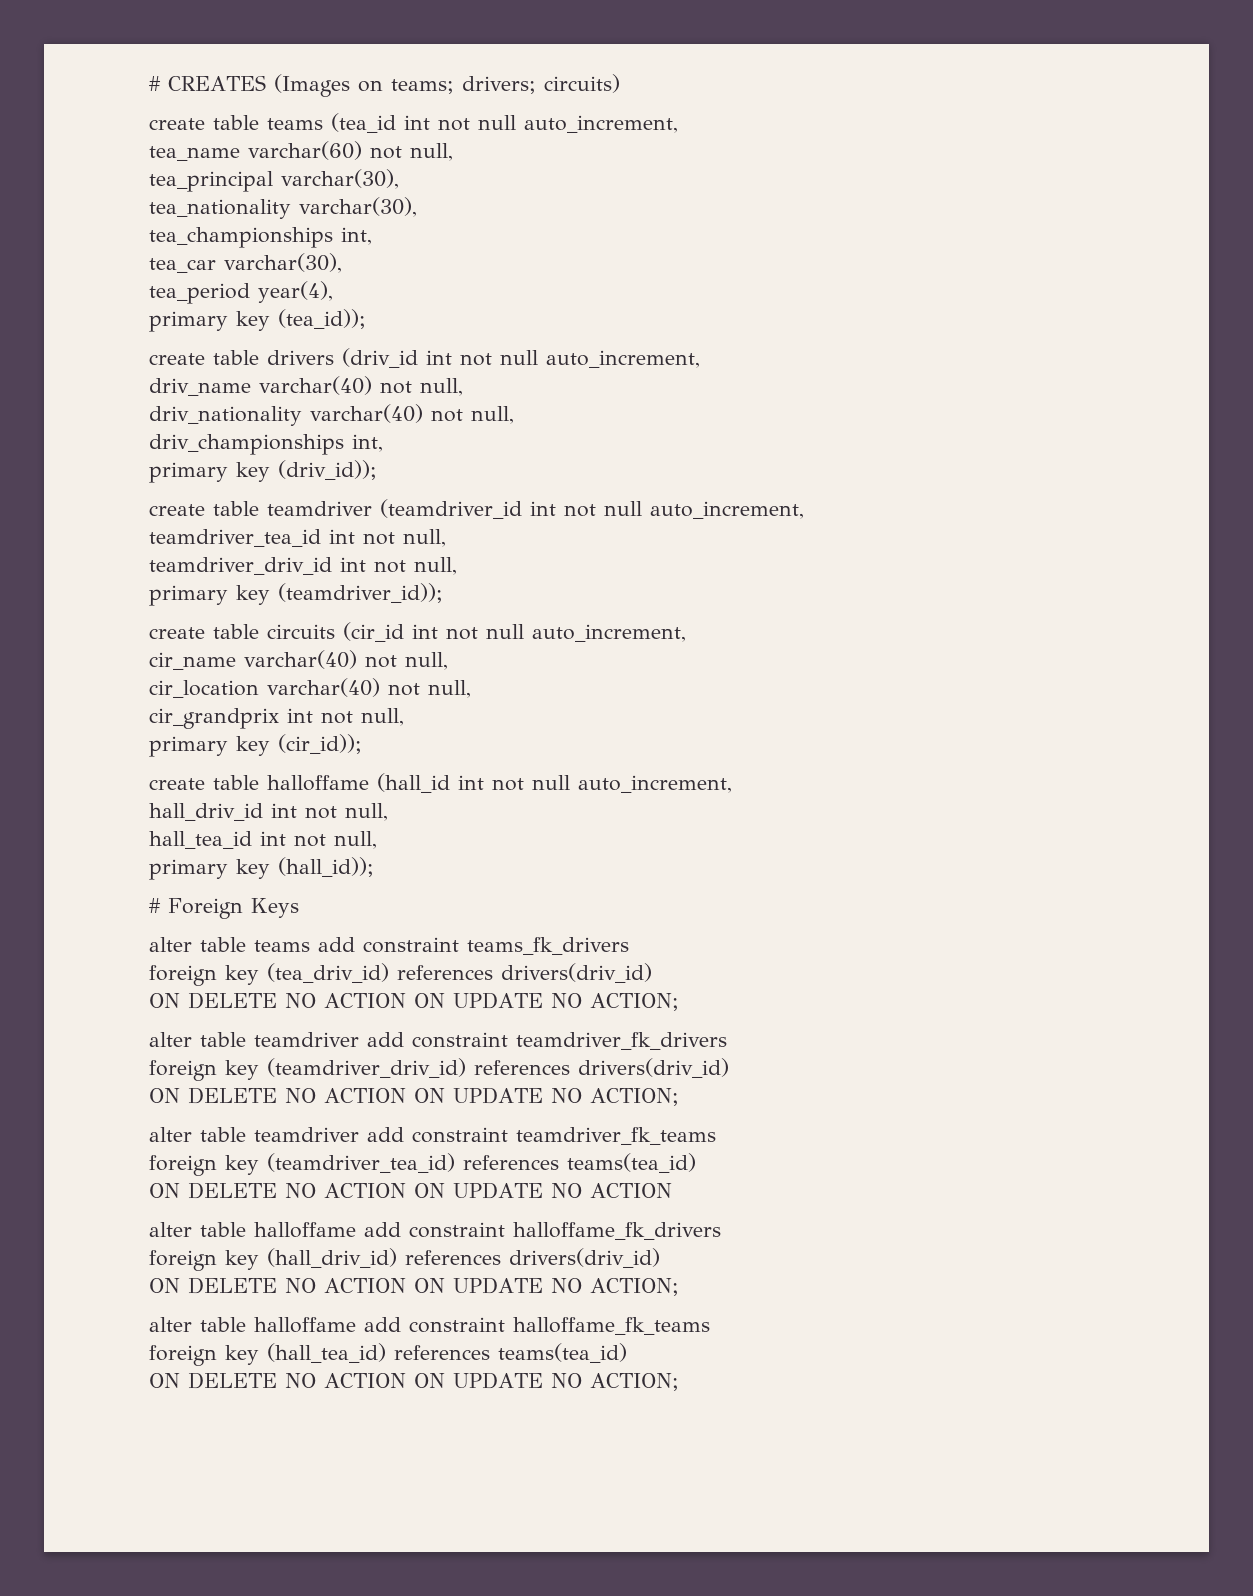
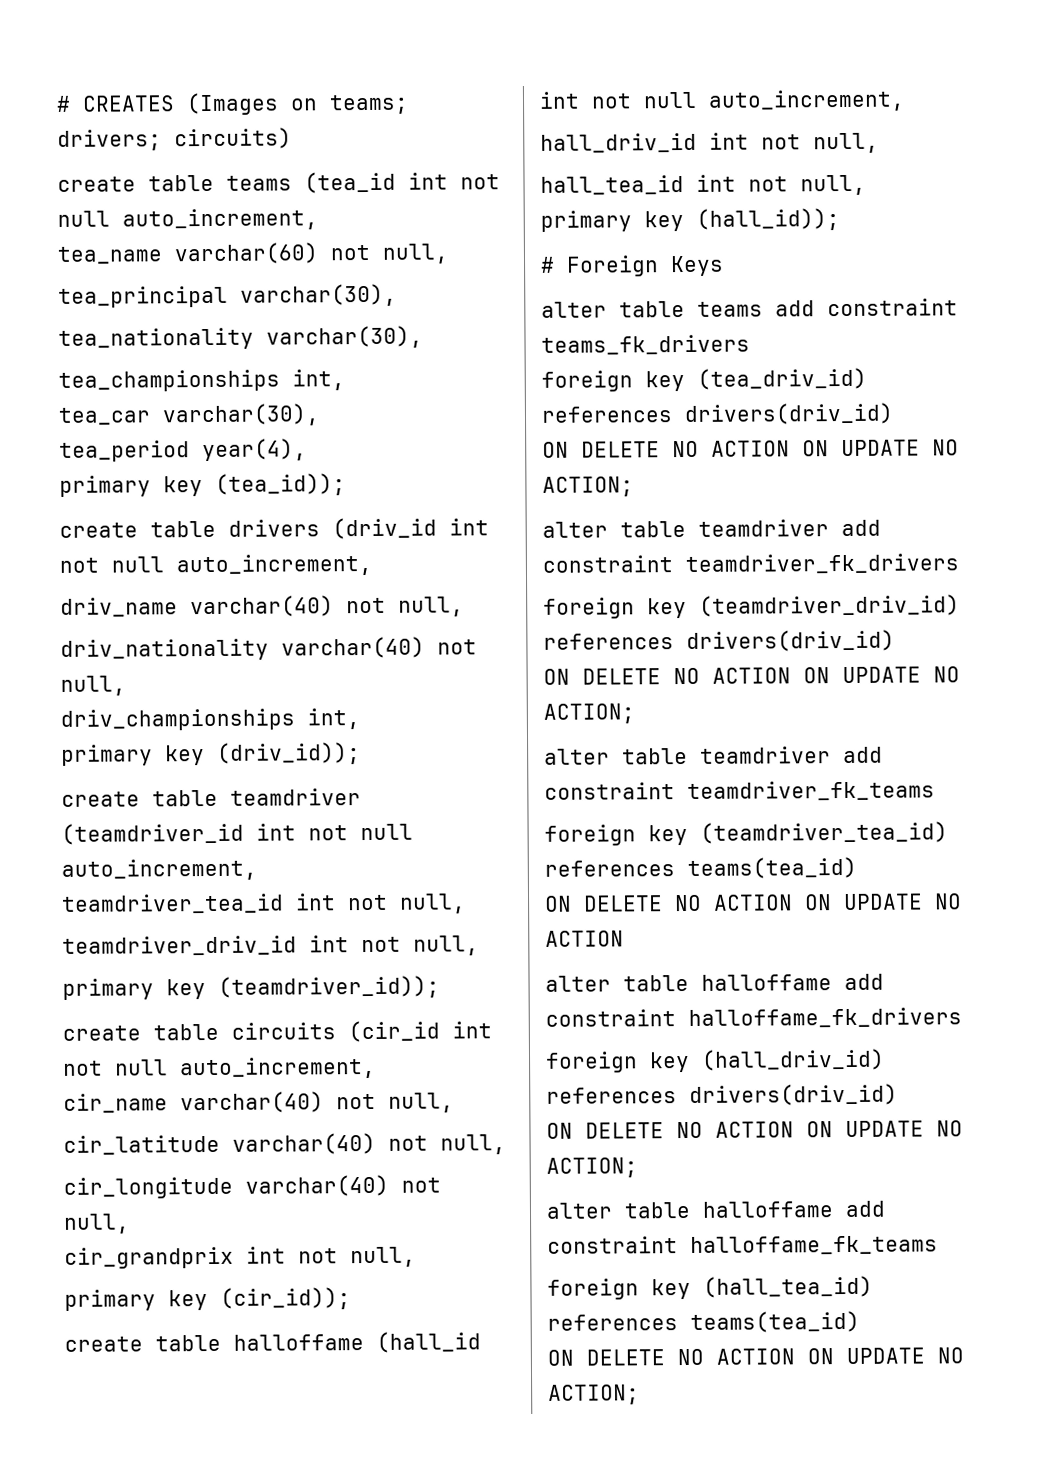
[149,680,259,698] cir_location -> [63,1132,506,1155] [63,1176,233,1199] cir_latitude varchar(40) not null, // cir_longitude

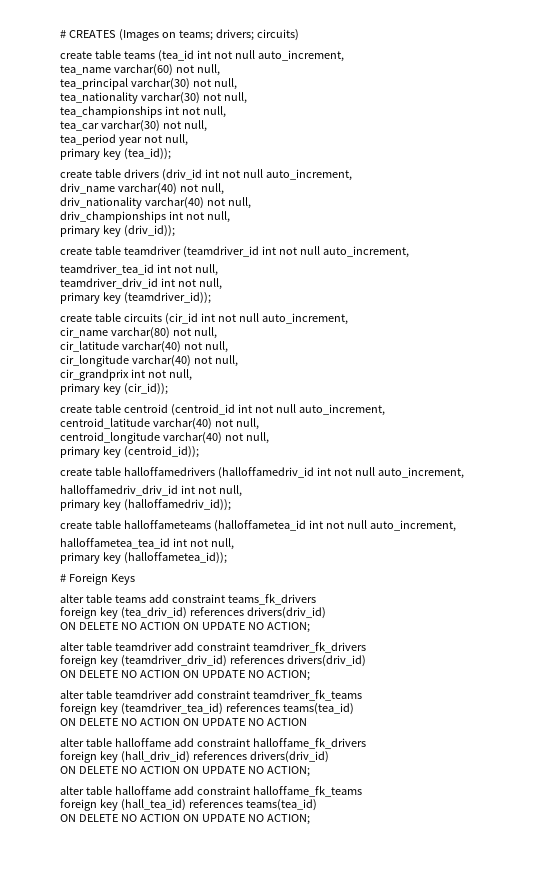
[240,283,397,307] [58,325,423,350] [58,369,345,392] [58,403,320,427] [59,438,307,462] varchar(30), // tea_nationality varchar(30), // tea_championships int, // tea_car varchar(30), // tea_period year(4), -> [130,78,237,90] [60,92,247,104] [60,106,226,118] [60,120,207,132] [60,134,188,146] varchar(30) not null, // tea_nationality varchar(30) not null, // tea_championships int not null, // tea_car varchar(30) not null, // tea_period year not null,
[307,708,360,730] int, -> [168,211,230,223] int not null,
[180,1091,324,1114] varchar(40) -> [110,327,170,339] varchar(80)
[233,1331,481,1353] [539,89,905,112] [540,132,879,154] [540,174,866,196] [540,208,840,232] halloffame (hall_id int not null auto_increment, // hall_driv_id int not null, // hall_tea_id int not null, // primary key (hall_id)); -> [123,404,385,416] [60,418,259,430] [60,432,269,444] [60,446,199,458] [60,467,464,479] [60,485,242,497] [60,499,231,511] [60,520,456,532] [60,538,234,550] [60,552,227,564] centroid (centroid_id int not null auto_increment, // centroid_latitude varchar(40) not null, // centroid_longitude varchar(40) not null, // primary key (centroid_id)); // create table halloffamedrivers (halloffamedriv_id int not null auto_increment, // halloffamedriv_driv_id int not null, // primary key (halloffamedriv_id)); // create table halloffameteams (halloffametea_id int not null auto_increment, // halloffametea_tea_id int not null, // primary key (halloffametea_id));

